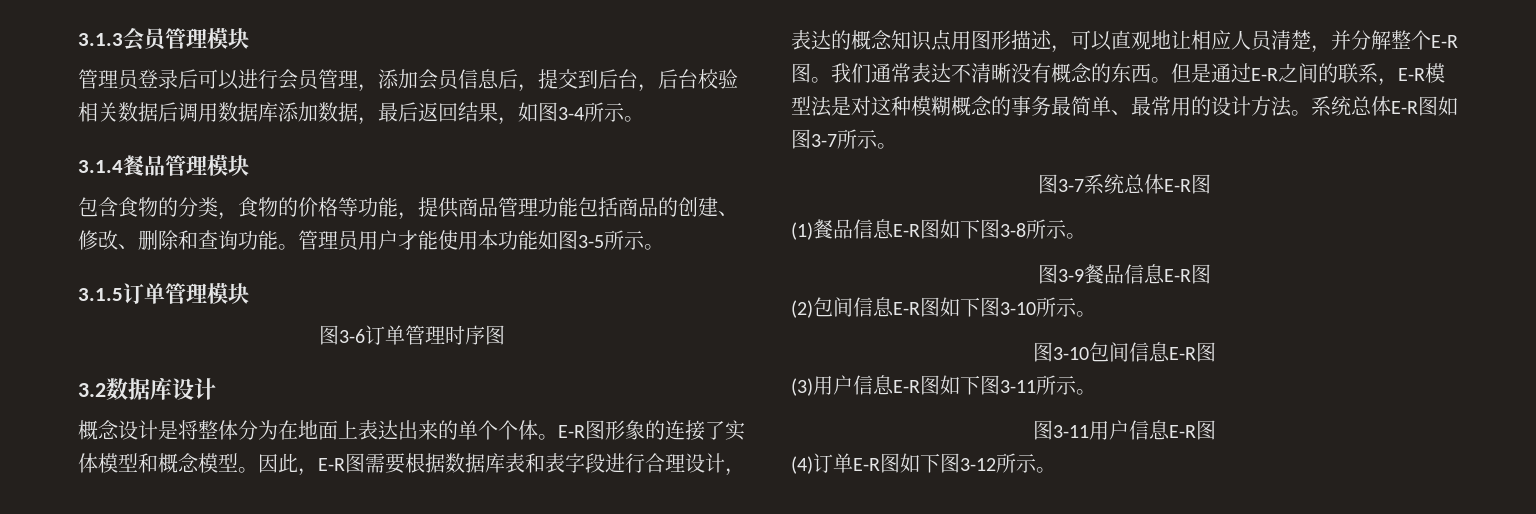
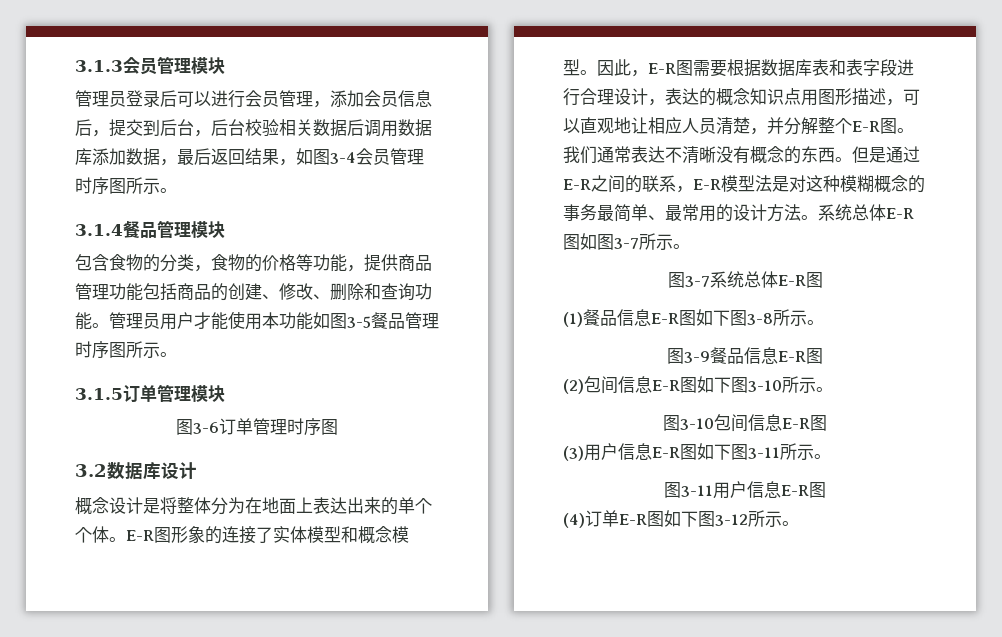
(584, 113) none -> [356,148,424,165] [75,177,126,195] 会员管理时序图
(604, 241) none -> [371,312,439,329] [75,341,126,359] 餐品管理时序图

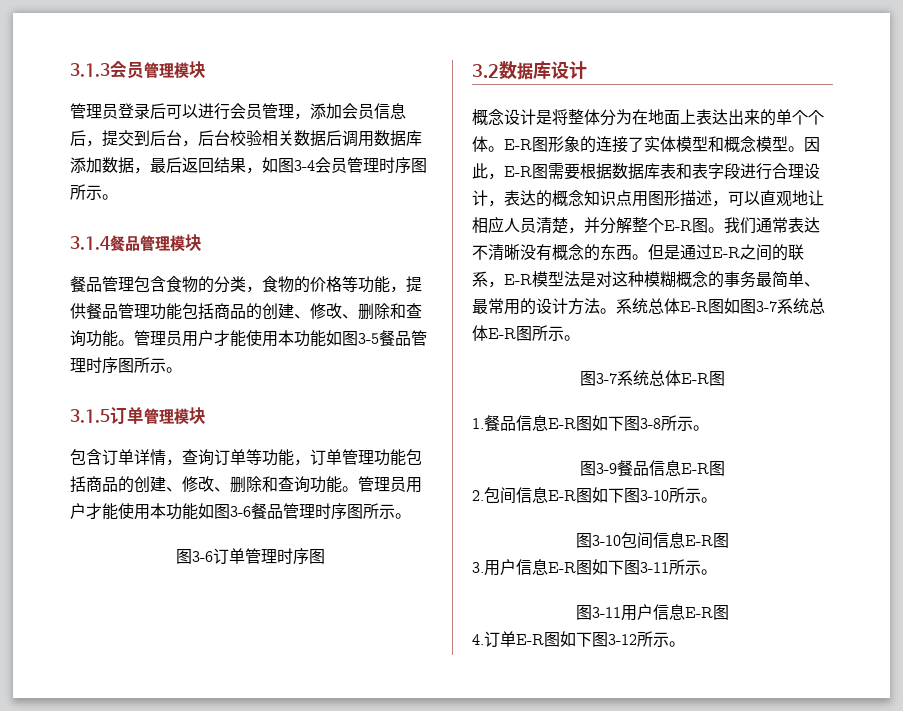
(225, 229) none -> [70,276,134,292] 餐品管理
[398,254,415,271] 商 -> [86,303,102,319] 餐
(225, 393) none -> [70,449,422,466] [70,476,422,493] [70,503,411,520] // 包含订单详情，查询订单等功能，订单管理功能包括商品的创建、修改、删除和查询功能。管理员用户才能使用本功能如图3-6餐品管理时序图所示。
(639, 243) none -> [777,298,825,314] [472,325,532,341] 系统总体E-R图
[563,312,583,327] (1) -> [472,418,484,429] 1.
[563,379,584,394] (2) -> [472,490,484,501] 2.
[563,446,584,461] (3) -> [472,562,484,573] 3.
[563,513,585,528] (4) -> [472,634,484,645] 4.

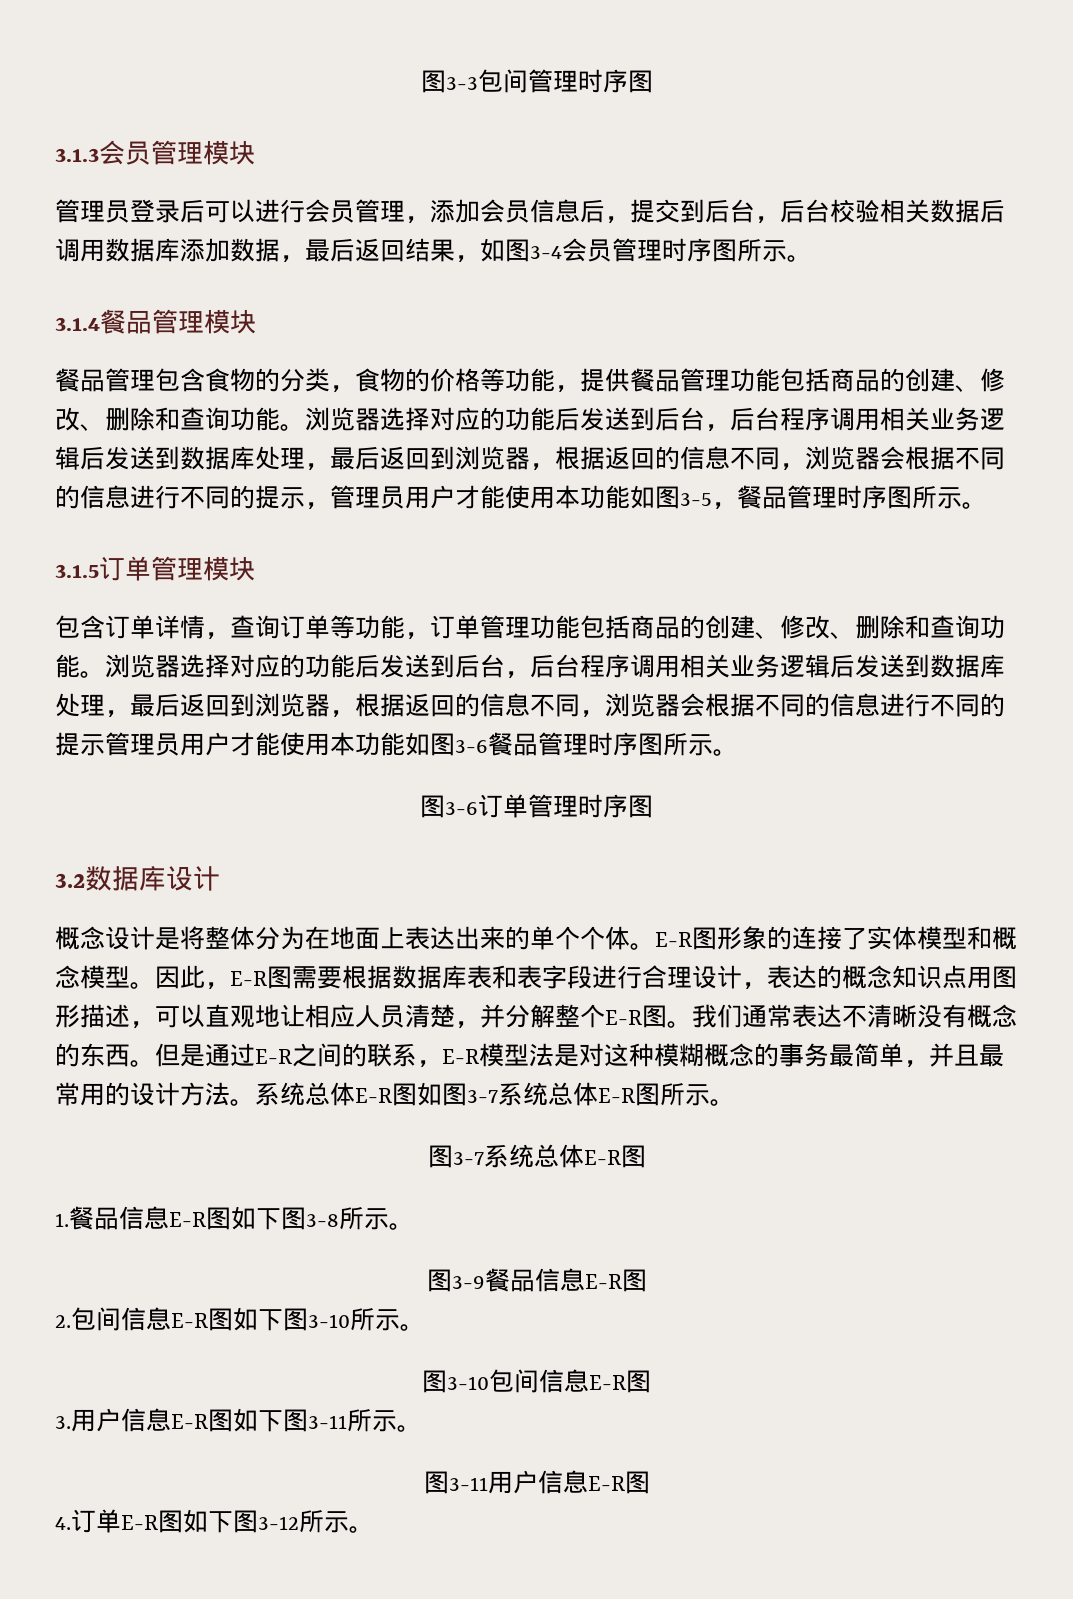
(70, 70) none -> [420,69,653,93] 图3-3包间管理时序图 //
(134, 343) none -> [305,407,1005,432] [55,446,1005,471] [55,485,330,510] 浏览器选择对应的功能后发送到后台，后台程序调用相关业务逻辑后发送到数据库处理，最后返回到浏览器，根据返回的信息不同，浏览器会根据不同的信息进行不同的提示，
(379, 338) none -> [712,502,737,510] ，
(358, 489) none -> [105,654,1005,679] [55,693,1005,718] [55,732,105,756] 浏览器选择对应的功能后发送到后台，后台程序调用相关业务逻辑后发送到数据库处理，最后返回到浏览器，根据返回的信息不同，浏览器会根据不同的信息进行不同的提示
[804,282,820,287] 、 -> [904,1043,979,1068] ，并且

